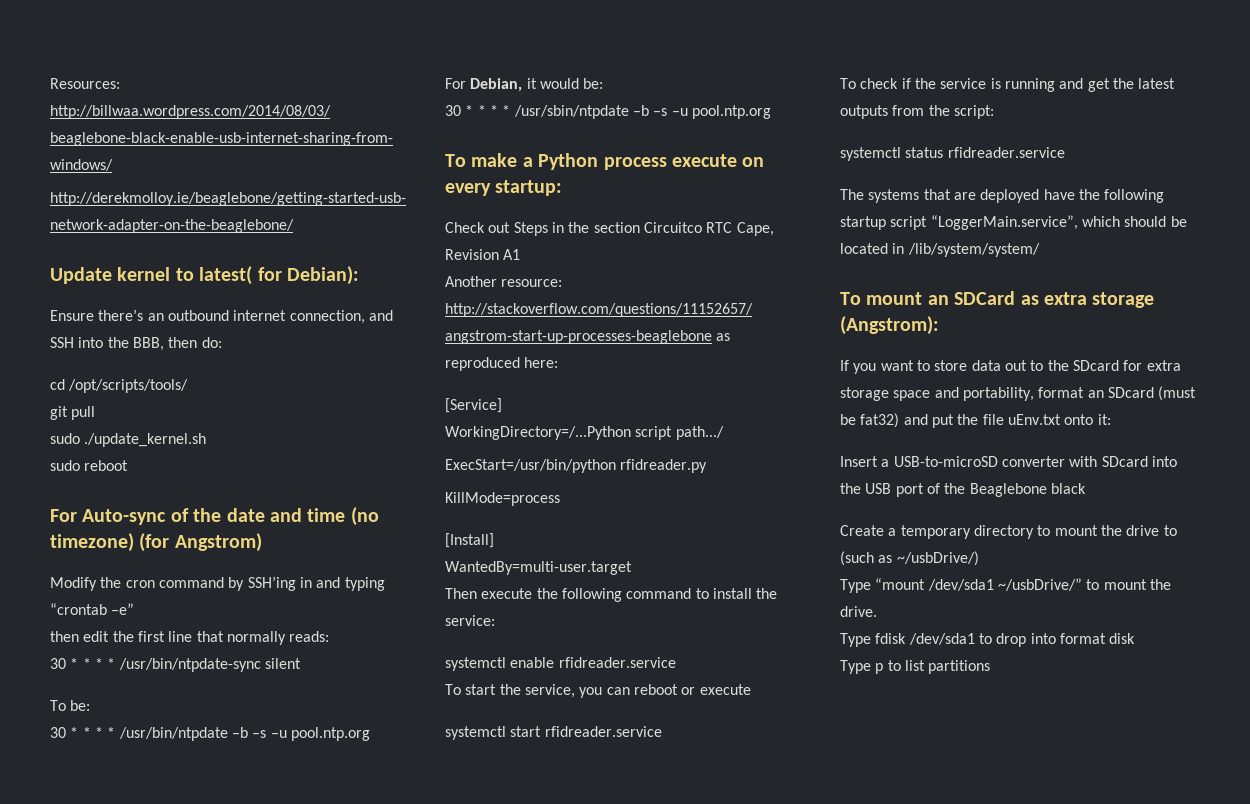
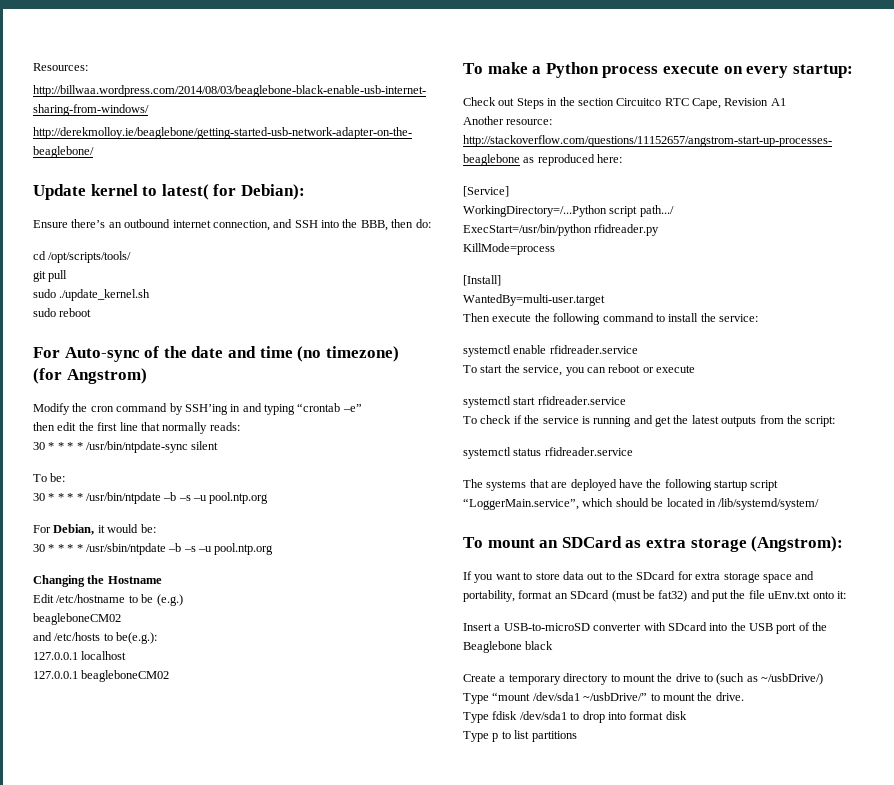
(771, 112) none -> [33,575,162,587] [33,594,183,606] [33,613,121,625] [33,632,158,644] [33,651,127,660] [33,670,170,682] // Changing the Hostname // Edit /etc/hostname to be (e.g.) // beagleboneCM02 // and /etc/hosts to be(e.g.): // 127.0.0.1 localhost // 127.0.0.1 beagleboneCM02
[907,243,1040,257] /lib/system/system/ -> [718,498,820,510] /lib/systemd/system/

